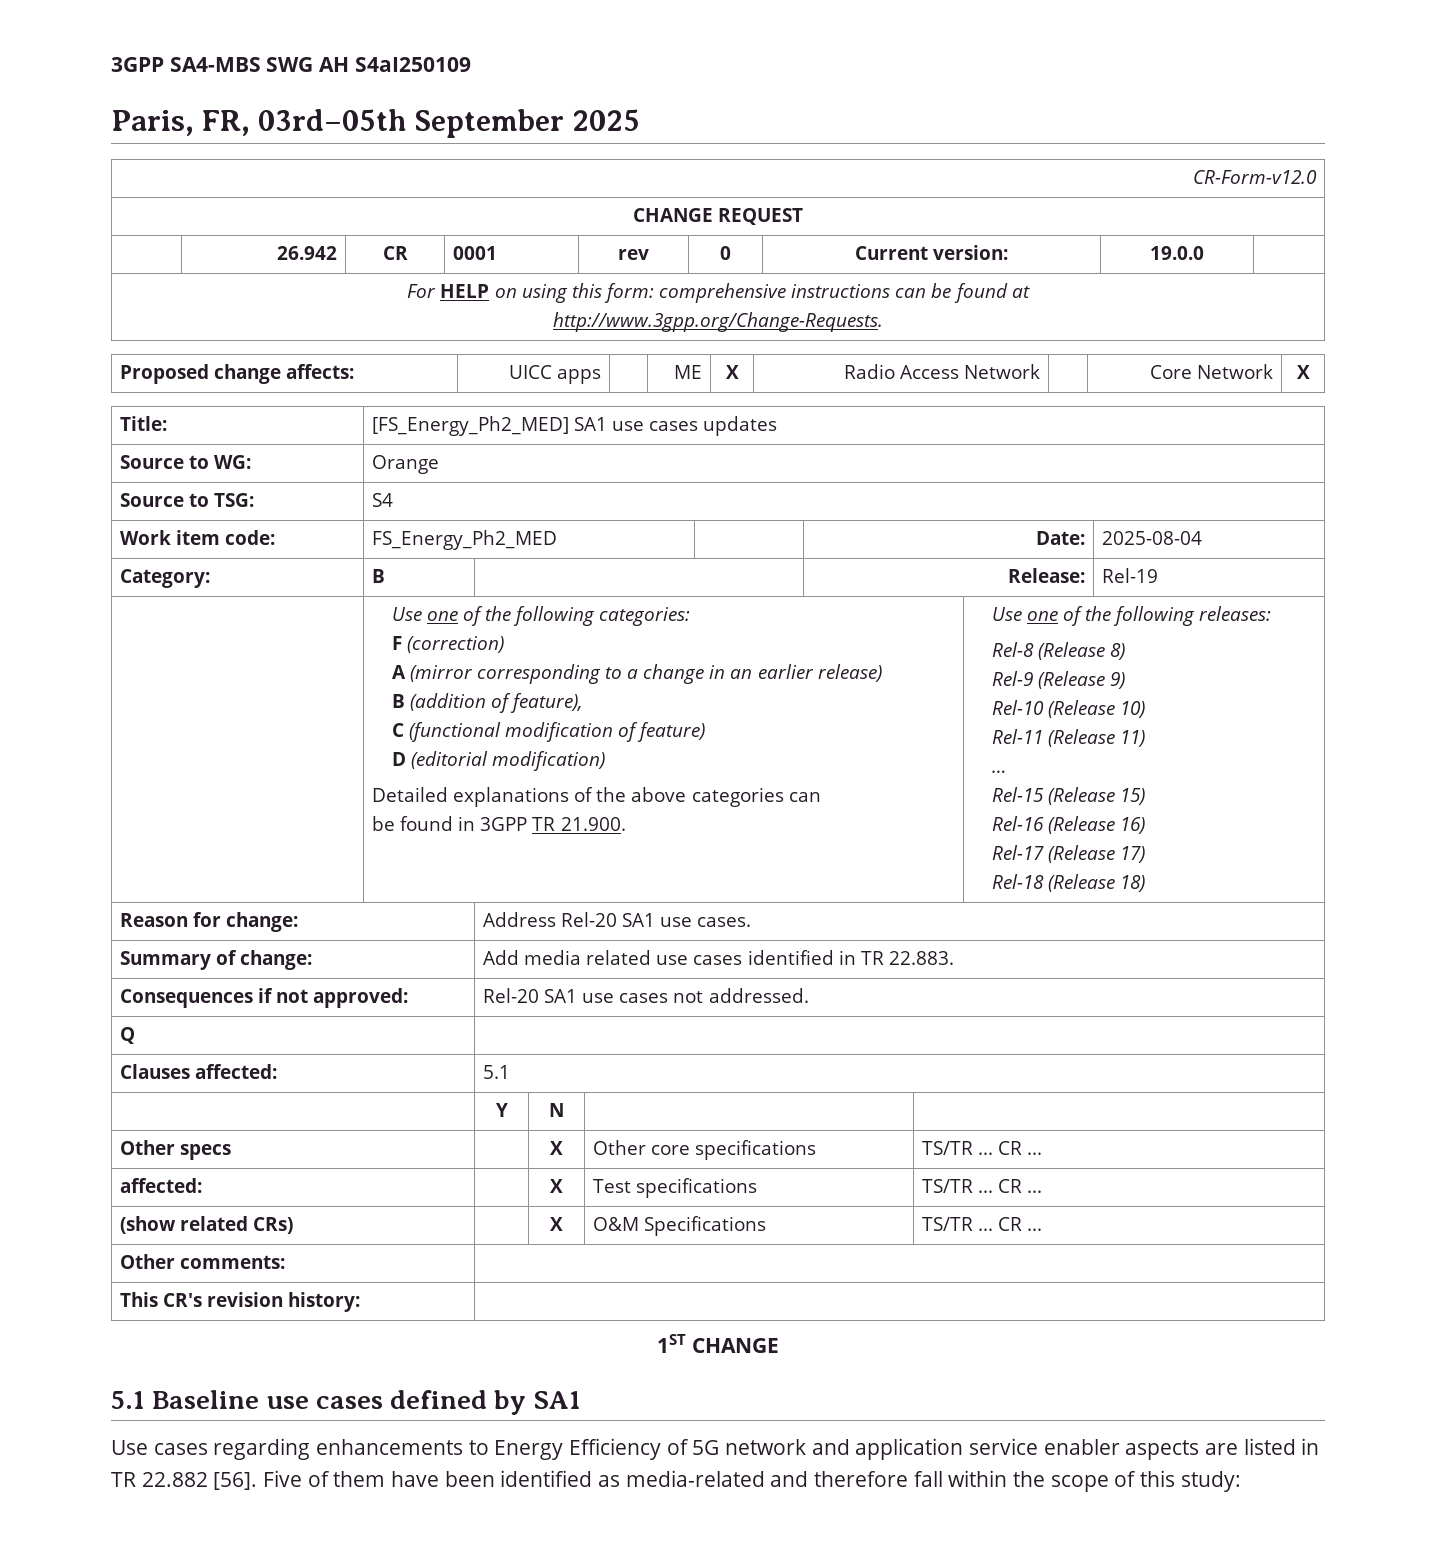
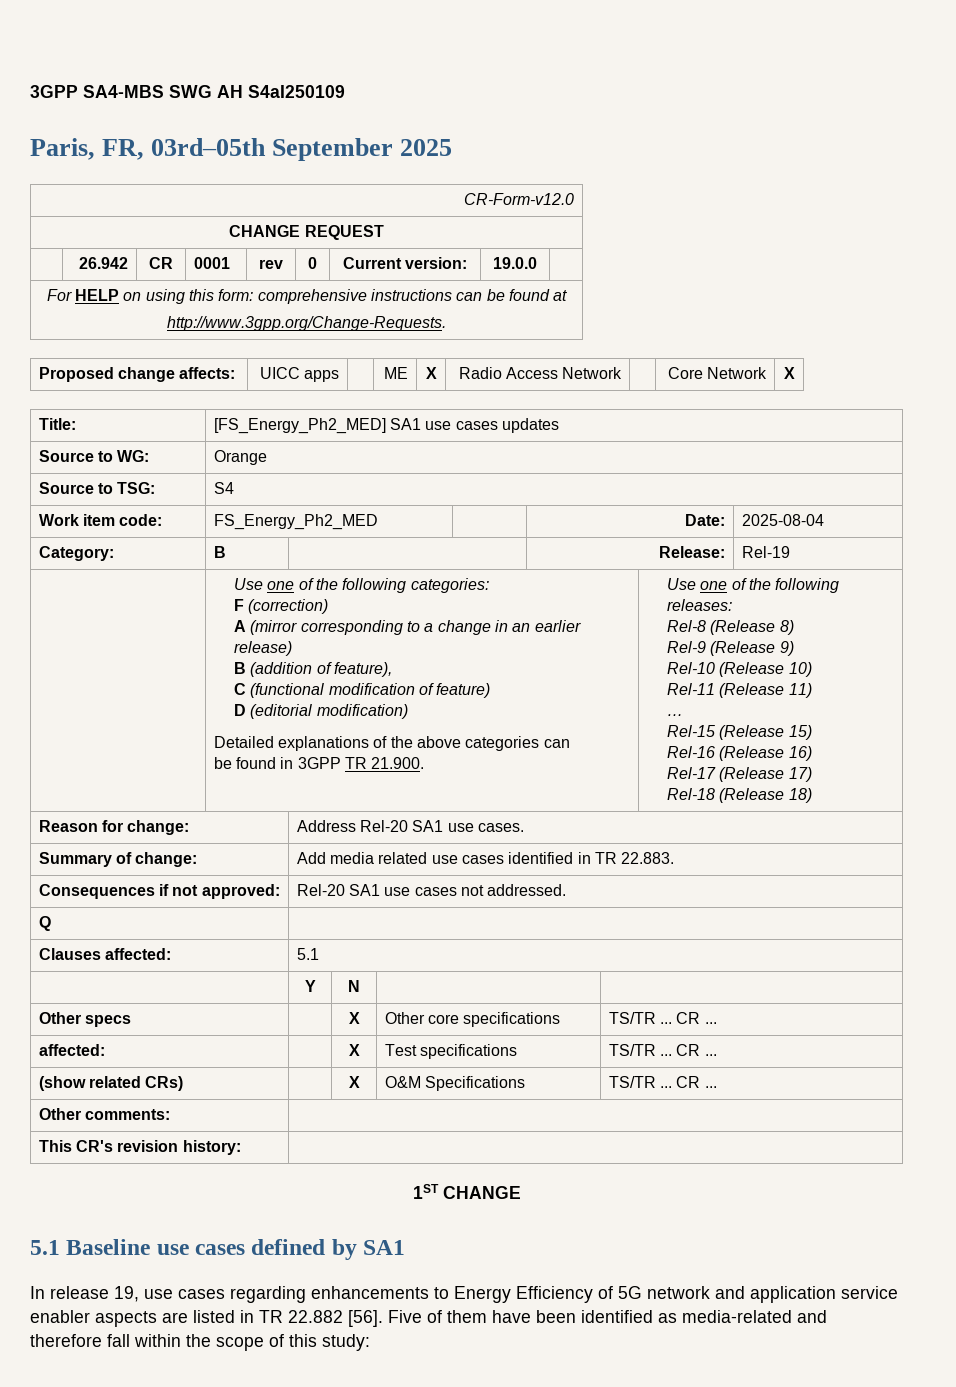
[111,1440,148,1455] Use -> [30,1286,173,1302] In release 19, use

